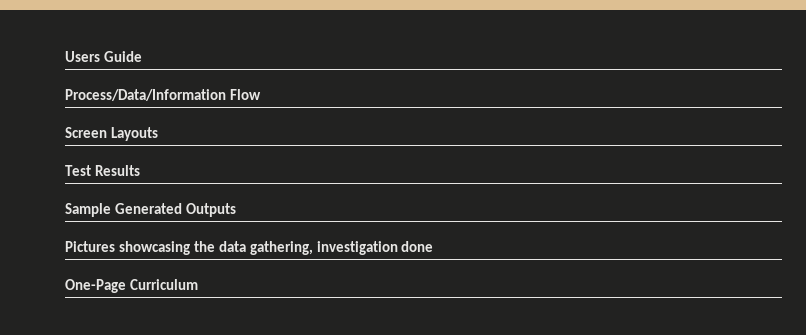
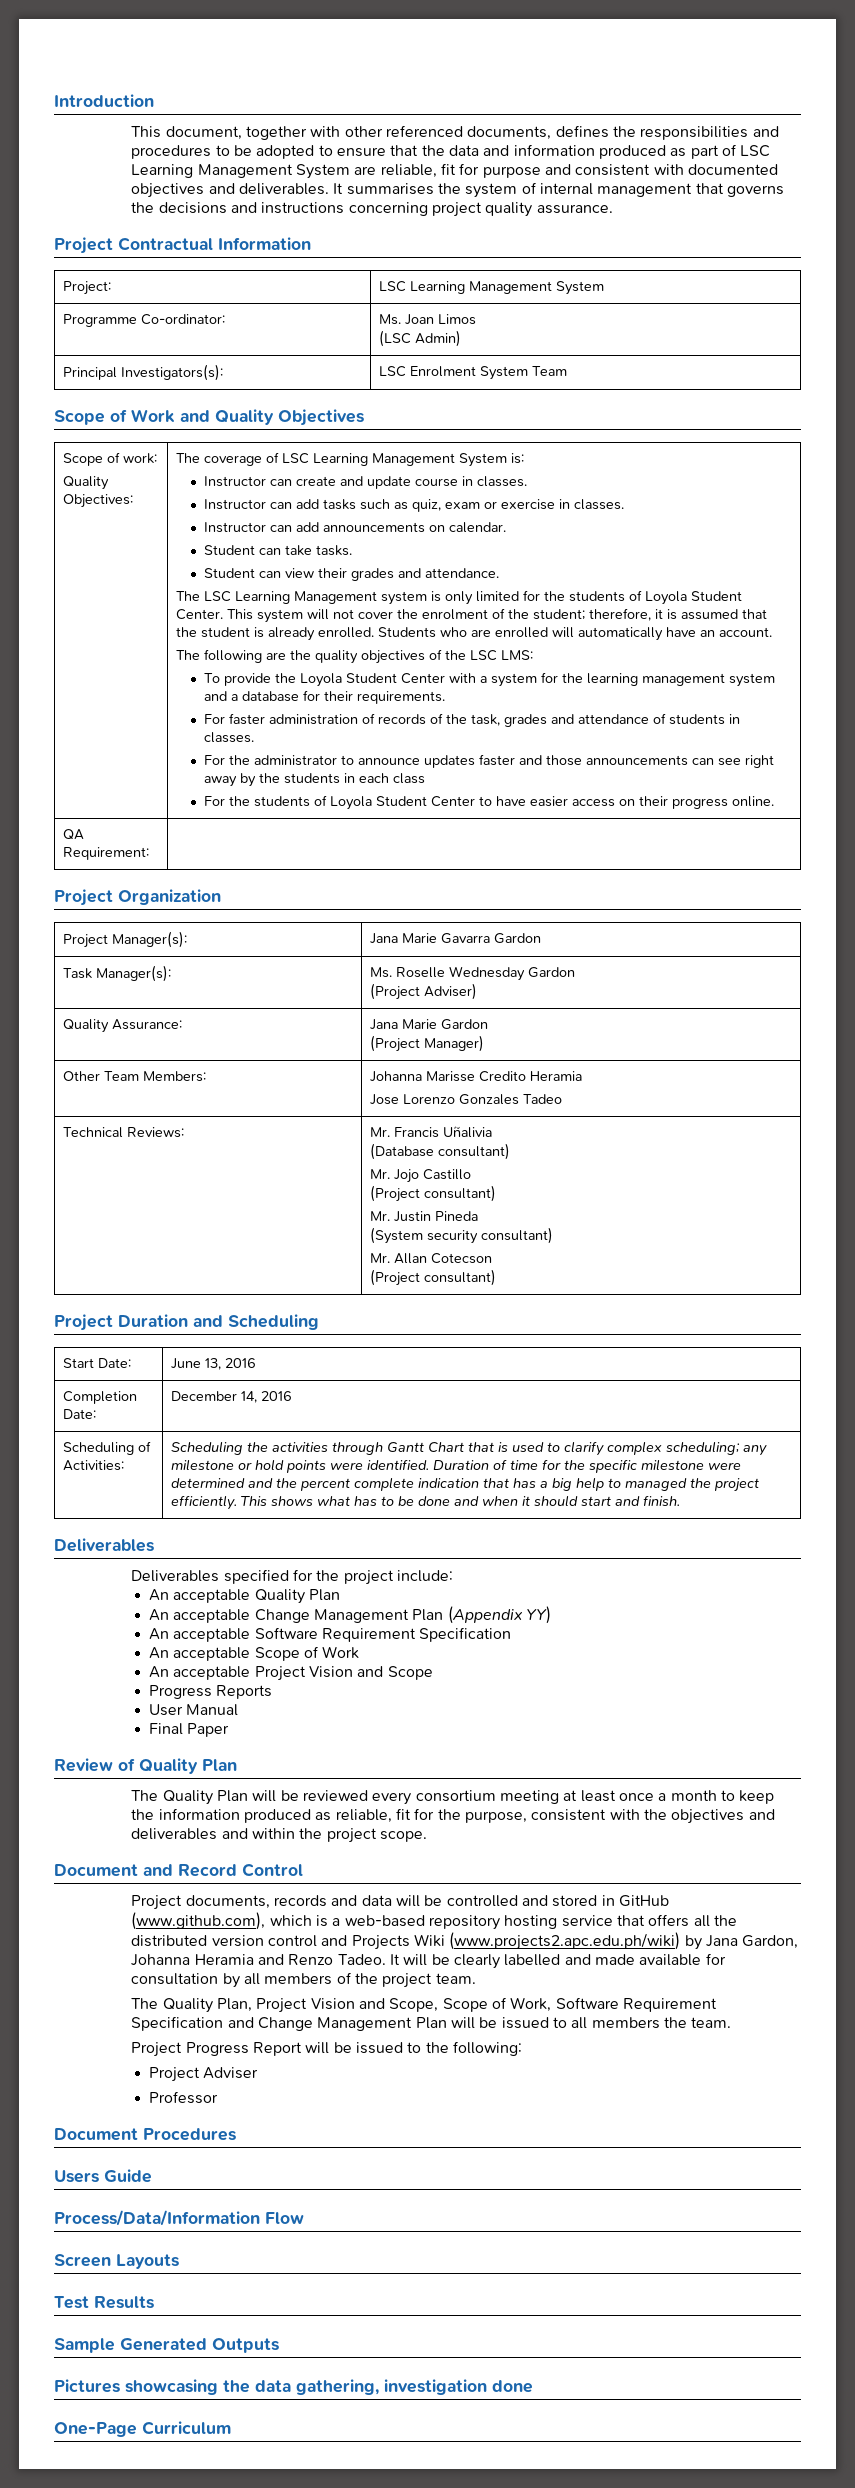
(65, 56) none -> [54,94,154,107] [131,125,779,140] [131,144,771,159] [131,163,778,179] [131,182,784,198] [131,202,613,217] [54,237,311,254] [63,281,112,295] [379,281,605,295] [63,314,226,327] [379,314,477,325] [379,330,462,347] [63,364,224,381] [379,366,568,380] [54,409,364,426] [63,452,158,466] [63,476,110,490] [63,494,134,508] [176,452,525,467] [203,476,527,489] [203,499,624,512] [203,522,506,533] [203,545,352,556] [203,568,499,581] [176,590,743,605] [176,608,768,623] [176,627,773,641] [176,649,534,664] [203,672,775,687] [203,690,445,704] [203,713,740,727] [203,732,254,743] [203,754,774,768] [203,773,425,787] [203,795,774,810] [63,829,85,840] [63,847,150,860] [54,889,221,906] [63,931,188,948] [370,933,542,944] [63,965,172,982] [370,966,576,981] [370,983,478,1000] [63,1019,183,1033] [370,1019,489,1030] [370,1035,485,1052] [63,1071,207,1082] [370,1071,583,1082] [370,1094,563,1105] [63,1127,185,1138] [370,1126,493,1138] [370,1143,511,1160] [370,1169,472,1183] [370,1185,497,1202] [370,1211,479,1222] [370,1227,554,1244] [370,1253,493,1264] [370,1269,497,1286] [54,1314,319,1331] [63,1358,132,1368] [171,1358,257,1370] [63,1391,138,1404] [63,1409,97,1419] [171,1391,293,1403] [63,1441,152,1455] [63,1460,125,1471] [171,1441,768,1456] [171,1459,742,1473] [171,1477,760,1492] [171,1495,681,1510] [54,1538,154,1552] [131,1569,453,1585] [148,1589,340,1604] [148,1606,551,1624] [148,1627,512,1642] [148,1646,360,1661] [148,1666,433,1681] [148,1685,273,1699] [148,1704,239,1716] [148,1723,230,1737] [54,1758,237,1774] [131,1790,775,1805] [131,1808,775,1824] [131,1828,427,1843] [54,1863,303,1877] [131,1895,669,1910] [131,1912,737,1930] [131,1932,799,1950] [131,1953,726,1969] [131,1972,476,1988] [131,1997,717,2013] [131,2016,732,2031] [131,2041,522,2057] [148,2067,259,2082] [148,2091,218,2104] [54,2128,236,2141] Introduction // This document, together with other referenced documents, defines the responsibilities and procedures to be adopted to ensure that the data and information produced as part of LSC Learning Management System are reliable, fit for purpose and consistent with documented objectives and deliverables. It summarises the system of internal management that governs the decisions and instructions concerning project quality assurance. // Project Contractual Information // Project: | LSC Learning Management System // Programme Co-ordinator: | Ms. Joan Limos // (LSC Admin) // Principal Investigators(s): | LSC Enrolment System Team // Scope of Work and Quality Objectives // Scope of work: // Quality Objectives: | The coverage of LSC Learning Management System is: // Instructor can create and update course in classes. // Instructor can add tasks such as quiz, exam or exercise in classes. // Instructor can add announcements on calendar. // Student can take tasks. // Student can view their grades and attendance. // The LSC Learning Management system is only limited for the students of Loyola Student Center. This system will not cover the enrolment of the student; therefore, it is assumed that the student is already enrolled. Students who are enrolled will automatically have an account. // The following are the quality objectives of the LSC LMS: // To provide the Loyola Student Center with a system for the learning management system and a database for their requirements. // For faster administration of records of the task, grades and attendance of students in classes. // For the administrator to announce updates faster and those announcements can see right away by the students in each class // For the students of Loyola Student Center to have easier access on their progress online. // QA Requirement: | // Project Organization // Project Manager(s): | Jana Marie Gavarra Gardon // Task Manager(s): | Ms. Roselle Wednesday Gardon // (Project Adviser) // Quality Assurance: | Jana Marie Gardon // (Project Manager) // Other Team Members: | Johanna Marisse Credito Heramia // Jose Lorenzo Gonzales Tadeo // Technical Reviews: | Mr. Francis Uñalivia // (Database consultant) // Mr. Jojo Castillo // (Project consultant) // Mr. Justin Pineda // (System security consultant) // Mr. Allan Cotecson // (Project consultant) // Project Duration and Scheduling // Start Date: | June 13, 2016 // Completion Date: | December 14, 2016 // Scheduling of Activities: | Scheduling the activities through Gantt Chart that is used to clarify complex scheduling; any milestone or hold points were identified. Duration of time for the specific milestone were determined and the percent complete indication that has a big help to managed the project efficiently. This shows what has to be done and when it should start and finish. // Deliverables // Deliverables specified for the project include: // An acceptable Quality Plan // An acceptable Change Management Plan (Appendix YY) // An acceptable Software Requirement Specification // An acceptable Scope of Work // An acceptable Project Vision and Scope // Progress Reports // User Manual // Final Paper // Review of Quality Plan // The Quality Plan will be reviewed every consortium meeting at least once a month to keep the information produced as reliable, fit for the purpose, consistent with the objectives and deliverables and within the project scope. // Document and Record Control // Project documents, records and data will be controlled and stored in GitHub (www.github.com), which is a web-based repository hosting service that offers all the distributed version control and Projects Wiki (www.projects2.apc.edu.ph/wiki) by Jana Gardon, Johanna Heramia and Renzo Tadeo. It will be clearly labelled and made available for consultation by all members of the project team. // The Quality Plan, Project Vision and Scope, Scope of Work, Software Requirement Specification and Change Management Plan will be issued to all members the team. // Project Progress Report will be issued to the following: // Project Adviser // Professor // Document Procedures //

